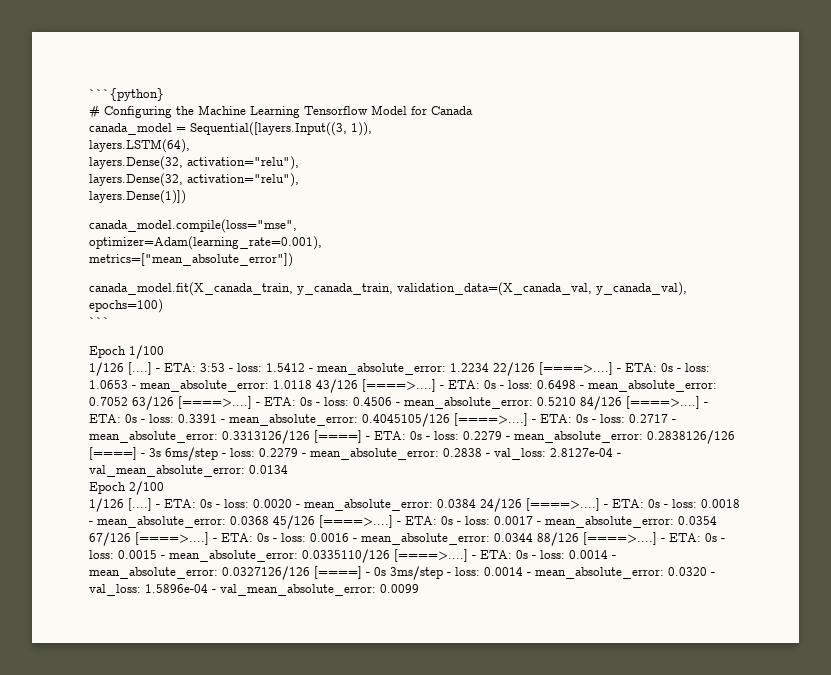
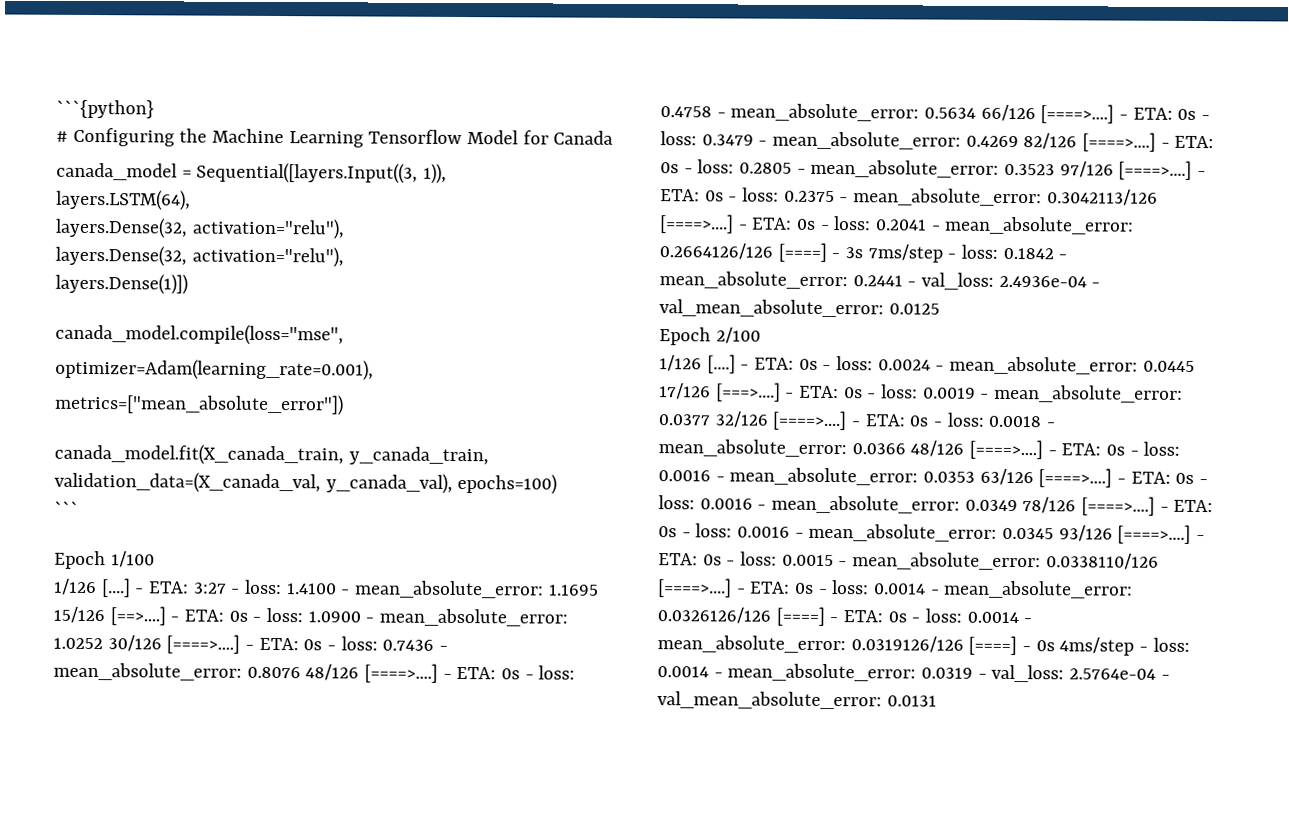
[200,362,710,376] [89,379,717,393] [89,396,708,410] [89,413,676,427] [89,430,735,444] 3:53 - loss: 1.5412 - mean_absolute_error: 1.2234 22/126 [====>....] - ETA: 0s - loss: 1.0653 - mean_absolute_error: 1.0118 43/126 [====>....] - ETA: 0s - loss: 0.6498 - mean_absolute_error: 0.7052 63/126 [====>....] - ETA: 0s - loss: 0.4506 - mean_absolute_error: 0.5210 84/126 [====>....] - ETA: 0s - loss: 0.3391 - mean_absolute_error: 0.4045105/126 [====>....] - ETA: 0s - loss: 0.2717 - mean_absolute_error: 0.3313126/126 [====] - ETA: 0s - loss: 0.2279 - mean_absolute_error: 0.2838126/126 -> [192,579,599,599] [53,606,569,627] [53,634,449,654] [53,662,576,683] [660,103,1211,124] [660,131,1215,152] [660,159,1207,180] [660,187,1158,207] [659,214,1135,235] [659,243,773,260] 3:27 - loss: 1.4100 - mean_absolute_error: 1.1695 15/126 [==>....] - ETA: 0s - loss: 1.0900 - mean_absolute_error: 1.0252 30/126 [====>....] - ETA: 0s - loss: 0.7436 - mean_absolute_error: 0.8076 48/126 [====>....] - ETA: 0s - loss: 0.4758 - mean_absolute_error: 0.5634 66/126 [====>....] - ETA: 0s - loss: 0.3479 - mean_absolute_error: 0.4269 82/126 [====>....] - ETA: 0s - loss: 0.2805 - mean_absolute_error: 0.3523 97/126 [====>....] - ETA: 0s - loss: 0.2375 - mean_absolute_error: 0.3042113/126 [====>....] - ETA: 0s - loss: 0.2041 - mean_absolute_error: 0.2664126/126
[165,447,621,461] [89,465,288,477] 6ms/step - loss: 0.2279 - mean_absolute_error: 0.2838 - val_loss: 2.8127e-04 - val_mean_absolute_error: 0.0134 -> [867,244,1068,263] [659,271,1101,290] [659,299,940,318] 7ms/step - loss: 0.1842 - mean_absolute_error: 0.2441 - val_loss: 2.4936e-04 - val_mean_absolute_error: 0.0125
[253,498,522,512] 0.0020 - mean_absolute_error: 0.0384 24/126 -> [877,356,1195,375] [659,382,1184,403] [658,411,768,428] 0.0024 - mean_absolute_error: 0.0445 17/126 [===>....] - ETA: 0s - loss: 0.0019 - mean_absolute_error: 0.0377 32/126
[230,515,717,529] [89,532,579,546] 0.0368 45/126 [====>....] - ETA: 0s - loss: 0.0017 - mean_absolute_error: 0.0354 67/126 [====>....] - ETA: 0s - loss: 0.0016 - mean_absolute_error: 0.0344 88/126 -> [851,439,1181,460] [658,467,1209,488] [658,495,1214,516] [658,523,1113,542] 0.0366 48/126 [====>....] - ETA: 0s - loss: 0.0016 - mean_absolute_error: 0.0353 63/126 [====>....] - ETA: 0s - loss: 0.0016 - mean_absolute_error: 0.0349 78/126 [====>....] - ETA: 0s - loss: 0.0016 - mean_absolute_error: 0.0345 93/126
[302,549,390,563] 0.0335110/126 -> [1045,553,1159,570] 0.0338110/126
[222,566,715,580] [89,584,419,596] 0.0327126/126 [====] - 0s 3ms/step - loss: 0.0014 - mean_absolute_error: 0.0320 - val_loss: 1.5896e-04 - val_mean_absolute_error: 0.0099 -> [657,606,1033,626] [657,635,1190,656] [657,663,1170,683] [657,691,937,710] 0.0326126/126 [====] - ETA: 0s - loss: 0.0014 - mean_absolute_error: 0.0319126/126 [====] - 0s 4ms/step - loss: 0.0014 - mean_absolute_error: 0.0319 - val_loss: 2.5764e-04 - val_mean_absolute_error: 0.0131

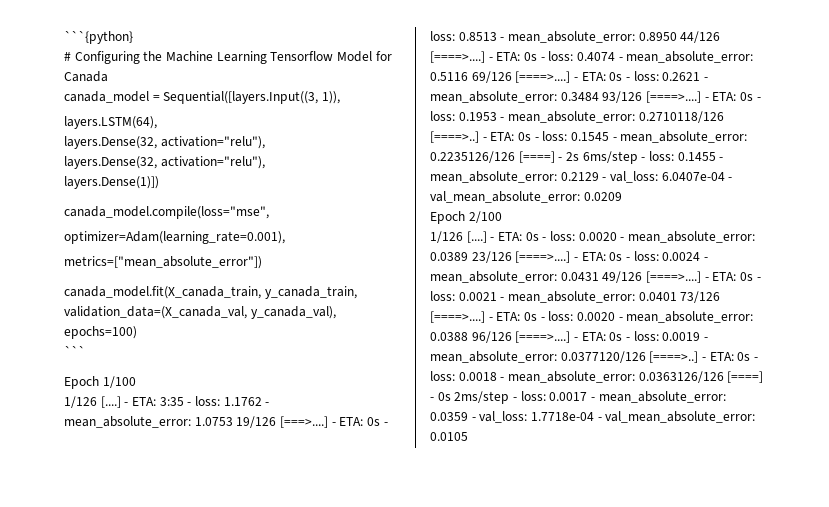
[192,579,599,599] [53,606,569,627] [53,634,449,654] [53,662,576,683] [660,103,1211,124] [660,131,1215,152] [660,159,1207,180] [660,187,1158,207] [659,214,1135,235] [659,242,1068,263] [659,271,1101,290] [659,299,940,318] 3:27 - loss: 1.4100 - mean_absolute_error: 1.1695 15/126 [==>....] - ETA: 0s - loss: 1.0900 - mean_absolute_error: 1.0252 30/126 [====>....] - ETA: 0s - loss: 0.7436 - mean_absolute_error: 0.8076 48/126 [====>....] - ETA: 0s - loss: 0.4758 - mean_absolute_error: 0.5634 66/126 [====>....] - ETA: 0s - loss: 0.3479 - mean_absolute_error: 0.4269 82/126 [====>....] - ETA: 0s - loss: 0.2805 - mean_absolute_error: 0.3523 97/126 [====>....] - ETA: 0s - loss: 0.2375 - mean_absolute_error: 0.3042113/126 [====>....] - ETA: 0s - loss: 0.2041 - mean_absolute_error: 0.2664126/126 [====] - 3s 7ms/step - loss: 0.1842 - mean_absolute_error: 0.2441 - val_loss: 2.4936e-04 - val_mean_absolute_error: 0.0125 -> [159,396,270,406] [64,416,388,428] [430,31,721,43] [430,51,754,63] [430,71,708,83] [430,91,761,103] [430,111,724,123] [430,131,748,143] [430,151,724,164] [430,171,733,183] [430,191,622,203] 3:35 - loss: 1.1762 - mean_absolute_error: 1.0753 19/126 [===>....] - ETA: 0s - loss: 0.8513 - mean_absolute_error: 0.8950 44/126 [====>....] - ETA: 0s - loss: 0.4074 - mean_absolute_error: 0.5116 69/126 [====>....] - ETA: 0s - loss: 0.2621 - mean_absolute_error: 0.3484 93/126 [====>....] - ETA: 0s - loss: 0.1953 - mean_absolute_error: 0.2710118/126 [====>..] - ETA: 0s - loss: 0.1545 - mean_absolute_error: 0.2235126/126 [====] - 2s 6ms/step - loss: 0.1455 - mean_absolute_error: 0.2129 - val_loss: 6.0407e-04 - val_mean_absolute_error: 0.0209
[877,356,1195,375] [659,382,781,402] 0.0024 - mean_absolute_error: 0.0445 17/126 [===>....] -> [578,231,755,243] [430,251,708,263] [430,271,761,283] [430,291,721,303] [430,311,754,323] [430,331,571,343] 0.0020 - mean_absolute_error: 0.0389 23/126 [====>....] - ETA: 0s - loss: 0.0024 - mean_absolute_error: 0.0431 49/126 [====>....] - ETA: 0s - loss: 0.0021 - mean_absolute_error: 0.0401 73/126 [====>....] - ETA: 0s - loss: 0.0020 - mean_absolute_error: 0.0388 96/126 [====>....]
[658,410,847,431] 0.0377 32/126 [====>....] -> [560,351,699,363] 0.0377120/126 [====>..]
[851,439,1181,460] [658,467,1209,488] [658,495,1214,516] [658,523,1206,544] [658,551,1159,571] [657,578,1134,599] [657,606,1033,626] [657,635,964,654] 0.0366 48/126 [====>....] - ETA: 0s - loss: 0.0016 - mean_absolute_error: 0.0353 63/126 [====>....] - ETA: 0s - loss: 0.0016 - mean_absolute_error: 0.0349 78/126 [====>....] - ETA: 0s - loss: 0.0016 - mean_absolute_error: 0.0345 93/126 [====>....] - ETA: 0s - loss: 0.0015 - mean_absolute_error: 0.0338110/126 [====>....] - ETA: 0s - loss: 0.0014 - mean_absolute_error: 0.0326126/126 [====] - ETA: 0s - loss: 0.0014 - mean_absolute_error: 0.0319126/126 -> [638,371,724,383] 0.0363126/126
[1059,637,1190,656] [657,663,1170,683] [657,691,937,710] 4ms/step - loss: 0.0014 - mean_absolute_error: 0.0319 - val_loss: 2.5764e-04 - val_mean_absolute_error: 0.0131 -> [454,391,726,404] [430,411,756,423] [430,432,468,441] 2ms/step - loss: 0.0017 - mean_absolute_error: 0.0359 - val_loss: 1.7718e-04 - val_mean_absolute_error: 0.0105

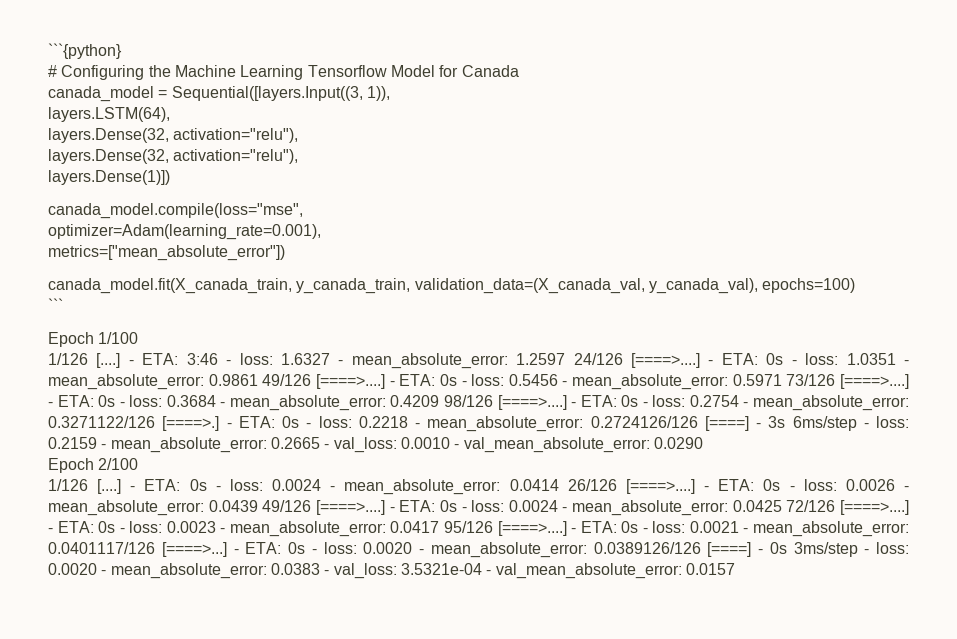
[159,396,270,406] [64,416,388,428] [430,31,721,43] [430,51,754,63] [430,71,708,83] [430,91,761,103] [430,111,724,123] [430,131,748,143] [430,151,579,163] 3:35 - loss: 1.1762 - mean_absolute_error: 1.0753 19/126 [===>....] - ETA: 0s - loss: 0.8513 - mean_absolute_error: 0.8950 44/126 [====>....] - ETA: 0s - loss: 0.4074 - mean_absolute_error: 0.5116 69/126 [====>....] - ETA: 0s - loss: 0.2621 - mean_absolute_error: 0.3484 93/126 [====>....] - ETA: 0s - loss: 0.1953 - mean_absolute_error: 0.2710118/126 [====>..] - ETA: 0s - loss: 0.1545 - mean_absolute_error: 0.2235126/126 [====] - 2s -> [186,353,910,369] [48,374,909,390] [48,395,909,411] [48,416,786,432] 3:46 - loss: 1.6327 - mean_absolute_error: 1.2597 24/126 [====>....] - ETA: 0s - loss: 1.0351 - mean_absolute_error: 0.9861 49/126 [====>....] - ETA: 0s - loss: 0.5456 - mean_absolute_error: 0.5971 73/126 [====>....] - ETA: 0s - loss: 0.3684 - mean_absolute_error: 0.4209 98/126 [====>....] - ETA: 0s - loss: 0.2754 - mean_absolute_error: 0.3271122/126 [====>.] - ETA: 0s - loss: 0.2218 - mean_absolute_error: 0.2724126/126 [====] - 3s
[677,152,724,161] [430,171,733,183] [430,191,622,203] 0.1455 - mean_absolute_error: 0.2129 - val_loss: 6.0407e-04 - val_mean_absolute_error: 0.0209 -> [48,437,703,453] 0.2159 - mean_absolute_error: 0.2665 - val_loss: 0.0010 - val_mean_absolute_error: 0.0290
[578,231,755,243] [430,251,512,263] 0.0020 - mean_absolute_error: 0.0389 23/126 -> [272,479,909,495] [48,500,312,516] 0.0024 - mean_absolute_error: 0.0414 26/126 [====>....] - ETA: 0s - loss: 0.0026 - mean_absolute_error: 0.0439 49/126
[560,271,643,283] 0.0431 49/126 -> [732,500,909,515] [48,521,493,537] 0.0425 72/126 [====>....] - ETA: 0s - loss: 0.0023 - mean_absolute_error: 0.0417 95/126
[638,291,721,303] [430,311,754,323] [430,331,708,343] [430,351,758,363] [430,371,724,383] 0.0401 73/126 [====>....] - ETA: 0s - loss: 0.0020 - mean_absolute_error: 0.0388 96/126 [====>....] - ETA: 0s - loss: 0.0019 - mean_absolute_error: 0.0377120/126 [====>..] - ETA: 0s - loss: 0.0018 - mean_absolute_error: 0.0363126/126 -> [48,542,701,558] 0.0401117/126 [====>...] - ETA: 0s - loss: 0.0020 - mean_absolute_error: 0.0389126/126
[454,391,726,404] [430,411,756,423] [430,432,468,441] 2ms/step - loss: 0.0017 - mean_absolute_error: 0.0359 - val_loss: 1.7718e-04 - val_mean_absolute_error: 0.0105 -> [793,542,909,557] [48,563,735,579] 3ms/step - loss: 0.0020 - mean_absolute_error: 0.0383 - val_loss: 3.5321e-04 - val_mean_absolute_error: 0.0157

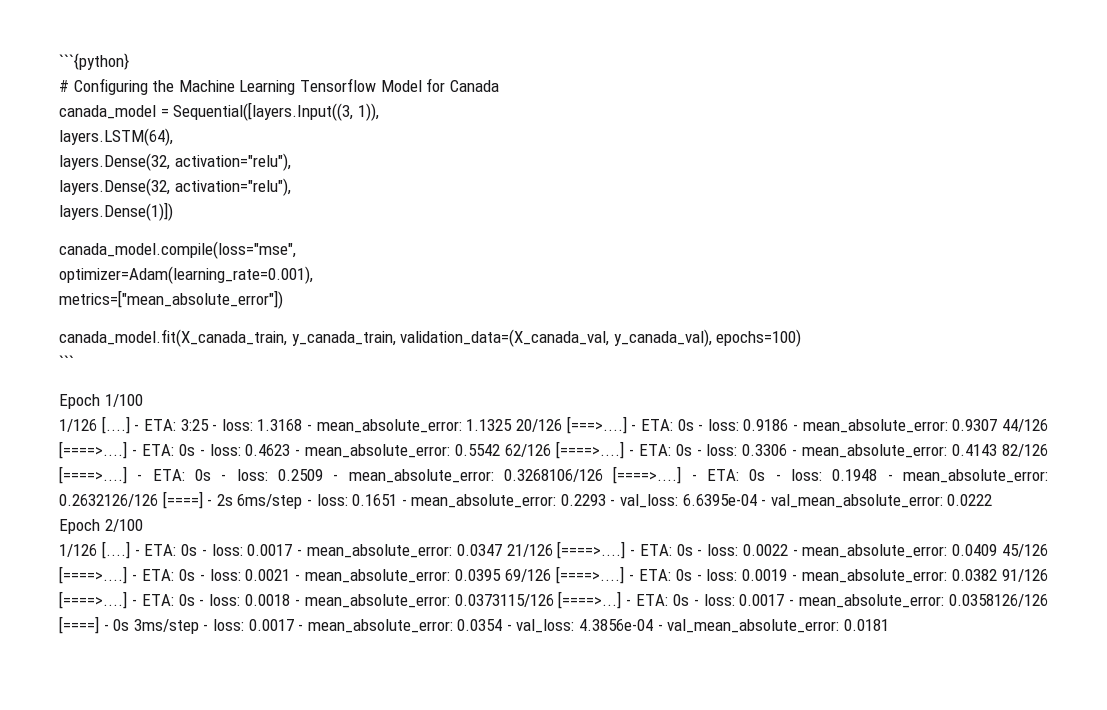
[186,353,910,369] [48,374,909,390] [48,395,909,411] [48,416,786,432] 3:46 - loss: 1.6327 - mean_absolute_error: 1.2597 24/126 [====>....] - ETA: 0s - loss: 1.0351 - mean_absolute_error: 0.9861 49/126 [====>....] - ETA: 0s - loss: 0.5456 - mean_absolute_error: 0.5971 73/126 [====>....] - ETA: 0s - loss: 0.3684 - mean_absolute_error: 0.4209 98/126 [====>....] - ETA: 0s - loss: 0.2754 - mean_absolute_error: 0.3271122/126 [====>.] - ETA: 0s - loss: 0.2218 - mean_absolute_error: 0.2724126/126 [====] - 3s -> [180,416,1048,434] [59,441,1049,459] [59,466,1049,484] [59,491,233,509] 3:25 - loss: 1.3168 - mean_absolute_error: 1.1325 20/126 [===>....] - ETA: 0s - loss: 0.9186 - mean_absolute_error: 0.9307 44/126 [====>....] - ETA: 0s - loss: 0.4623 - mean_absolute_error: 0.5542 62/126 [====>....] - ETA: 0s - loss: 0.3306 - mean_absolute_error: 0.4143 82/126 [====>....] - ETA: 0s - loss: 0.2509 - mean_absolute_error: 0.3268106/126 [====>....] - ETA: 0s - loss: 0.1948 - mean_absolute_error: 0.2632126/126 [====] - 2s
[48,437,703,453] 0.2159 - mean_absolute_error: 0.2665 - val_loss: 0.0010 - val_mean_absolute_error: 0.0290 -> [352,494,993,508] 0.1651 - mean_absolute_error: 0.2293 - val_loss: 6.6395e-04 - val_mean_absolute_error: 0.0222
[272,479,909,495] [48,500,909,516] [48,521,493,537] 0.0024 - mean_absolute_error: 0.0414 26/126 [====>....] - ETA: 0s - loss: 0.0026 - mean_absolute_error: 0.0439 49/126 [====>....] - ETA: 0s - loss: 0.0024 - mean_absolute_error: 0.0425 72/126 [====>....] - ETA: 0s - loss: 0.0023 - mean_absolute_error: 0.0417 95/126 -> [247,541,1048,559] 0.0017 - mean_absolute_error: 0.0347 21/126 [====>....] - ETA: 0s - loss: 0.0022 - mean_absolute_error: 0.0409 45/126
[48,542,155,554] 0.0401117/126 -> [455,566,1049,584] [59,591,554,609] 0.0395 69/126 [====>....] - ETA: 0s - loss: 0.0019 - mean_absolute_error: 0.0382 91/126 [====>....] - ETA: 0s - loss: 0.0018 - mean_absolute_error: 0.0373115/126
[363,542,701,558] 0.0020 - mean_absolute_error: 0.0389126/126 -> [739,594,1049,608] 0.0017 - mean_absolute_error: 0.0358126/126
[48,563,735,579] 0.0020 - mean_absolute_error: 0.0383 - val_loss: 3.5321e-04 - val_mean_absolute_error: 0.0157 -> [248,619,889,633] 0.0017 - mean_absolute_error: 0.0354 - val_loss: 4.3856e-04 - val_mean_absolute_error: 0.0181

